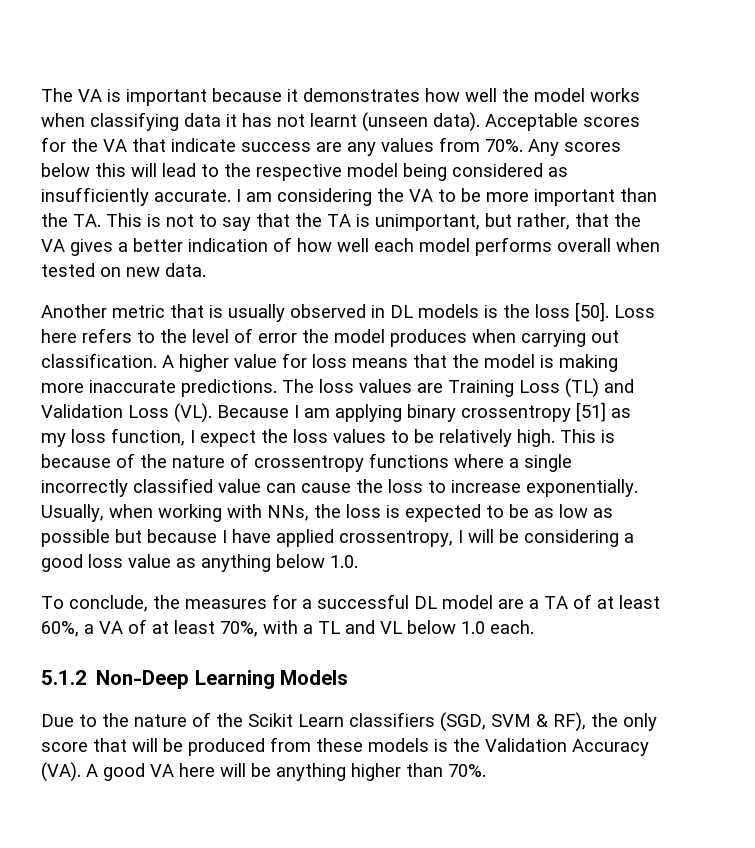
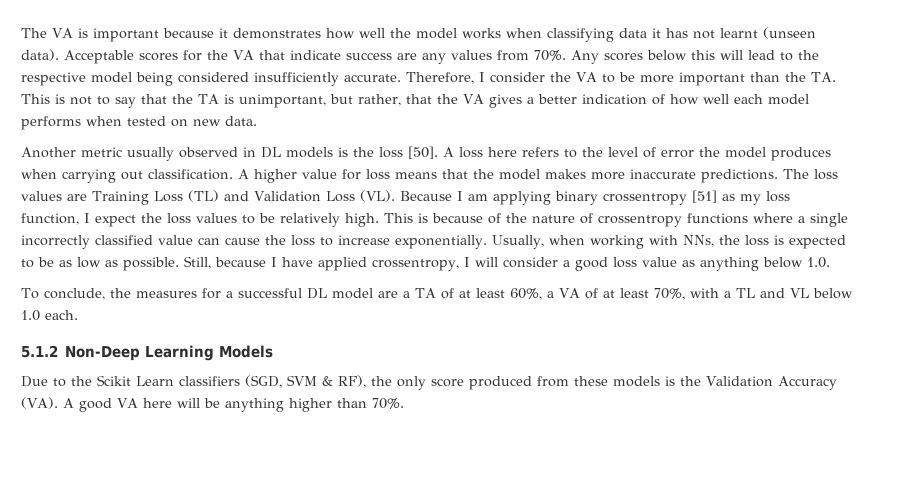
[548,167,568,177] as -> (249, 77) none
[236,188,372,206] I am considering -> [406,72,545,84] Therefore, I consider
[557,238,611,252] overall -> (81, 123) none
[170,304,223,318] that is -> (122, 152) none
[614,305,655,318] Loss -> [443,147,483,158] A loss
[540,354,618,372] is making -> [545,169,586,179] makes
[41,529,142,547] possible but -> [123,256,211,271] possible. Still,
[499,529,619,547] be considering -> [502,257,558,268] consider
[134,712,243,727] nature of the -> (92, 381) none
[93,738,183,752] that will be -> (464, 382) none

